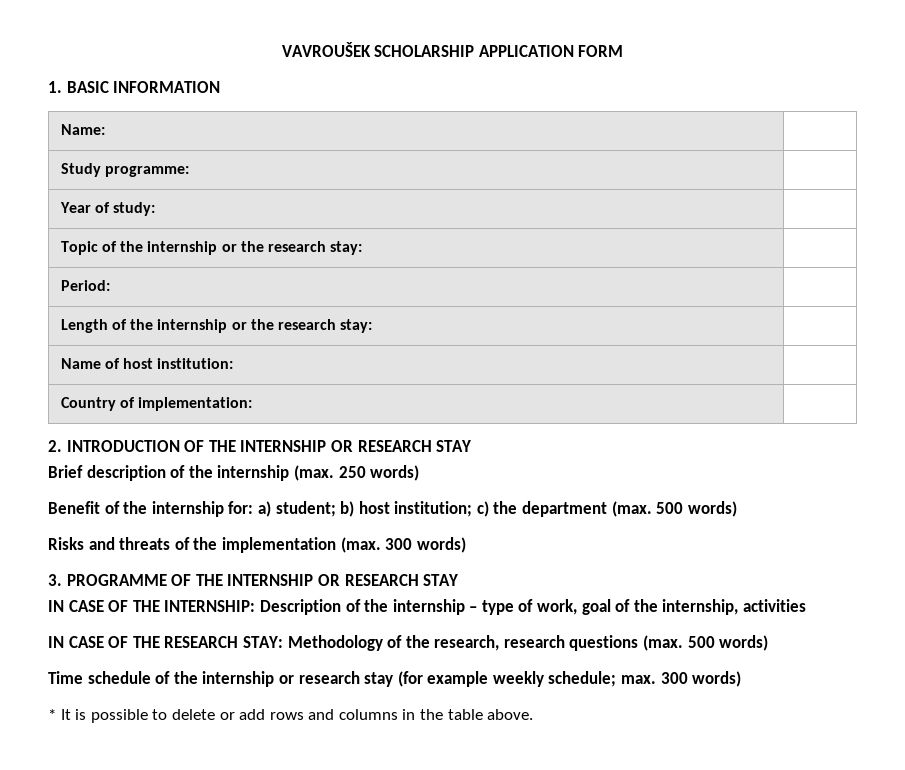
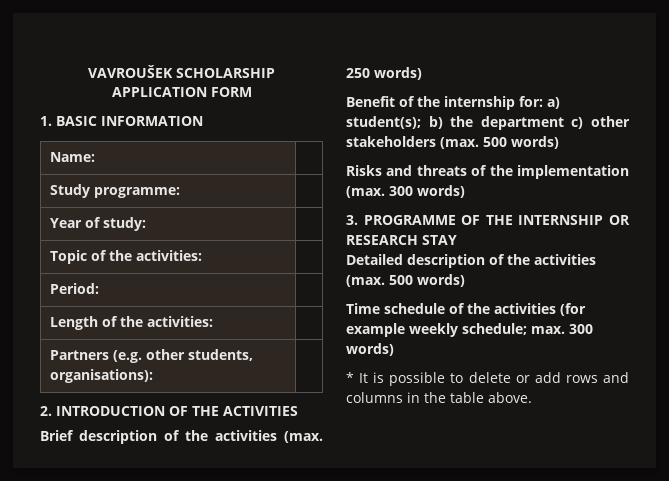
[147,241,363,255] internship or the research stay: -> [135,250,202,261] activities:
[157,319,373,333] [60,358,234,369] [60,397,253,411] internship or the research stay: | // Name of host institution: | // Country of implementation: -> [146,316,213,327] [49,349,253,363] [49,369,153,383] activities: | // Partners (e.g. other students, organisations):
[240,440,472,452] INTERNSHIP OR RESEARCH STAY -> [223,406,298,416] ACTIVITIES
[217,465,290,481] internship -> [215,430,277,441] activities
[275,501,608,517] student; b) host institution; c) the department -> [346,116,630,130] [346,136,436,147] student(s); b) the department c) other stakeholders
[48,599,807,615] [48,635,639,651] IN CASE OF THE INTERNSHIP: Description of the internship – type of work, goal of the internship, activities // IN CASE OF THE RESEARCH STAY: Methodology of the research, research questions -> [346,254,596,268] Detailed description of the activities
[202,671,394,687] internship or research stay -> [494,303,556,314] activities

